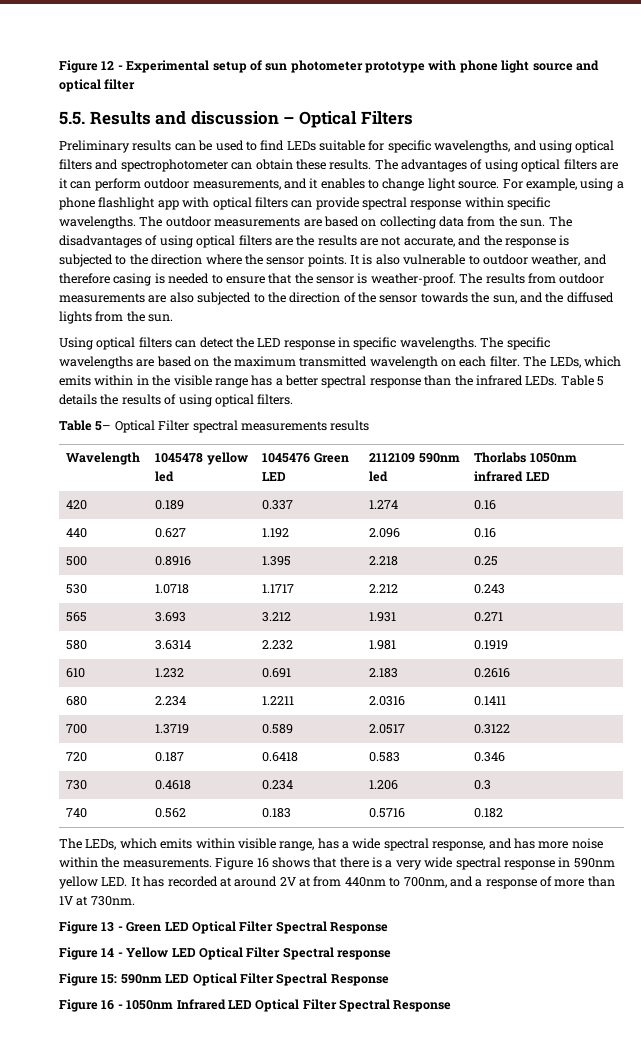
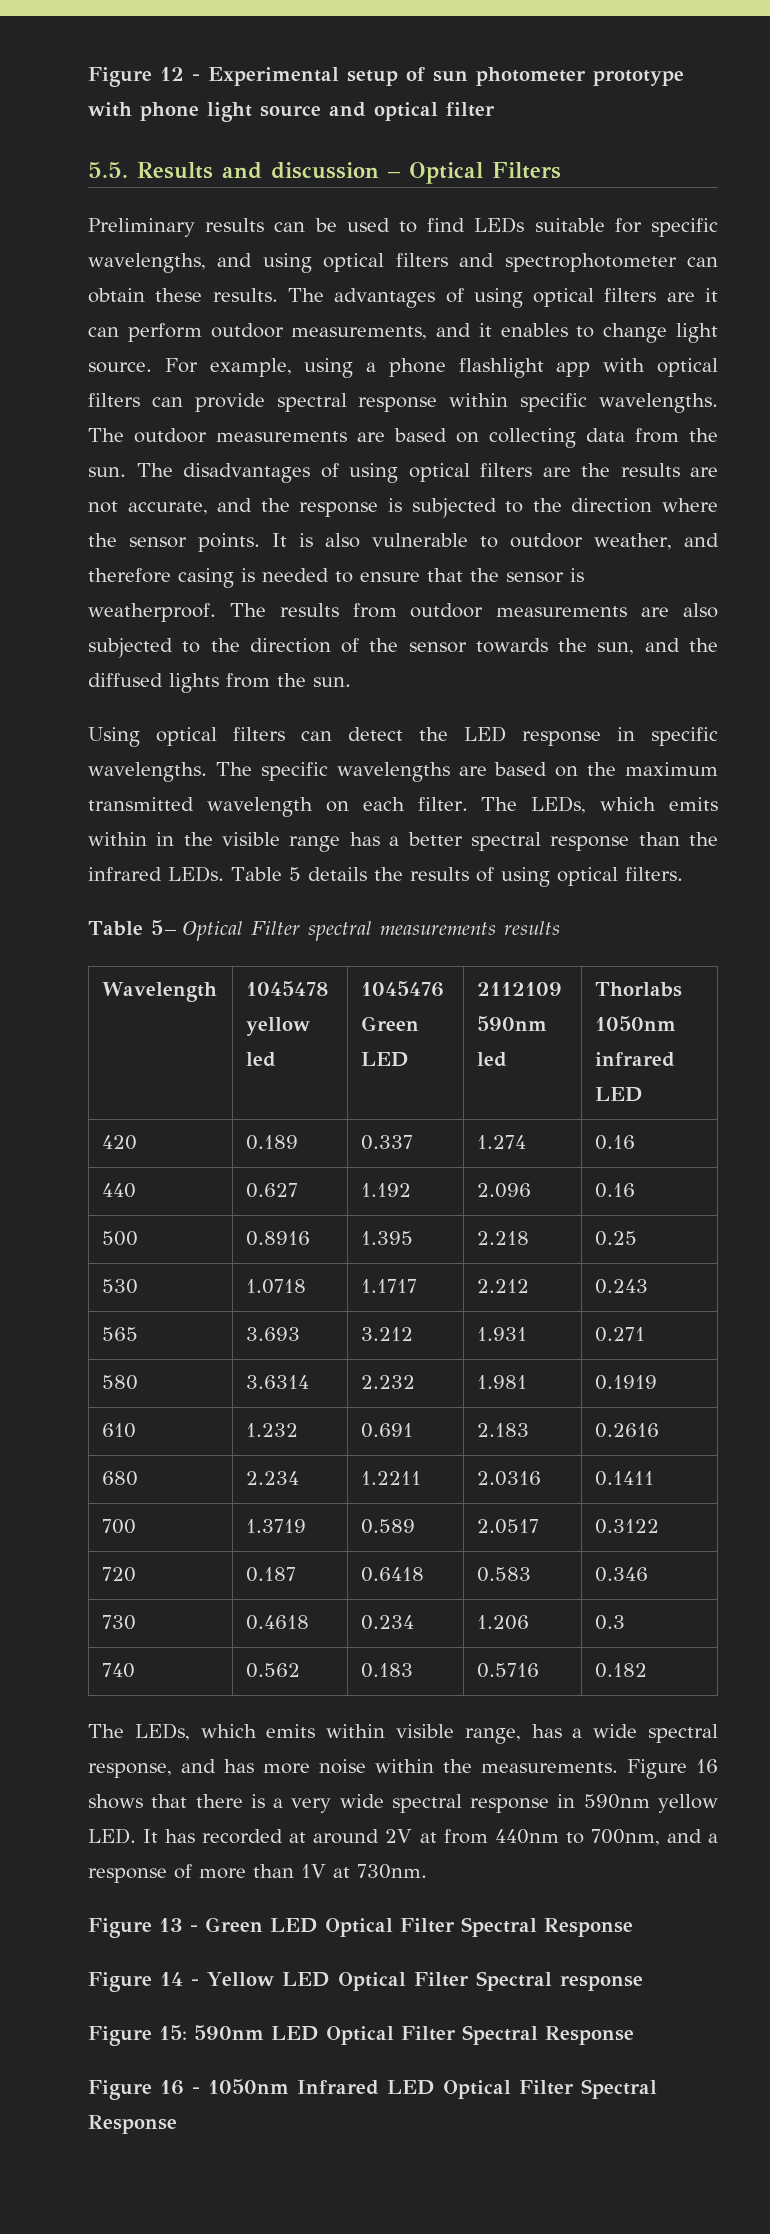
[370,273,456,286] weather-proof. -> [88,603,216,622] weatherproof.

